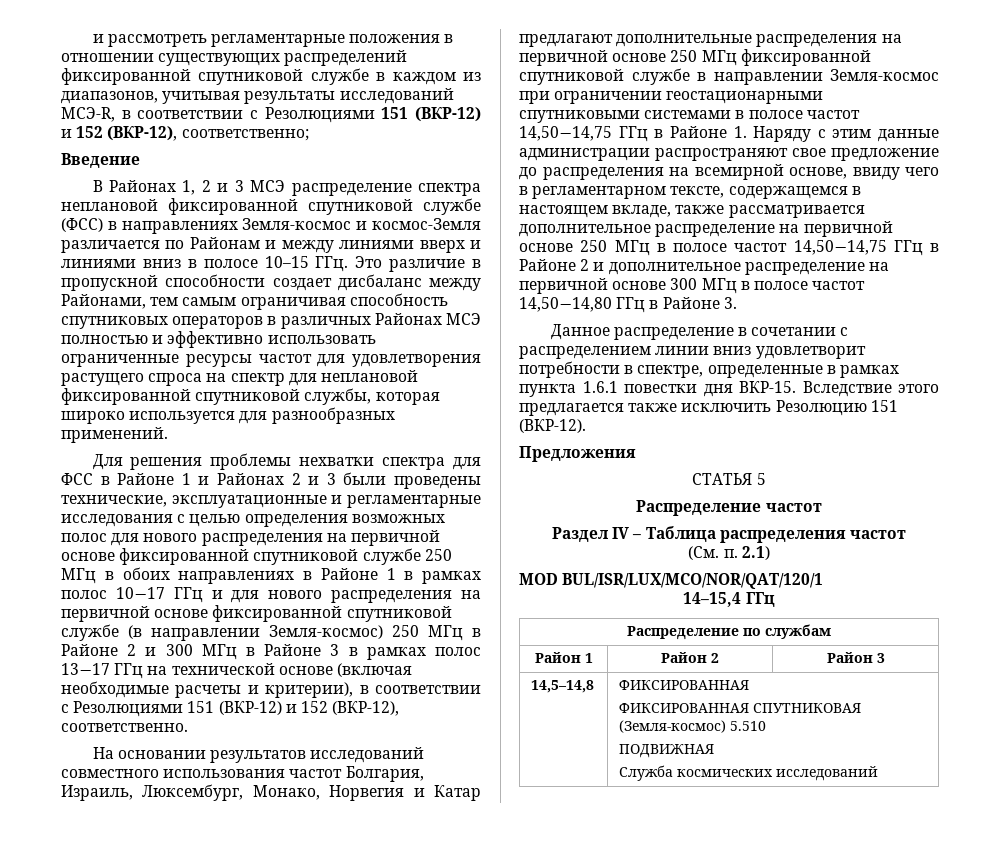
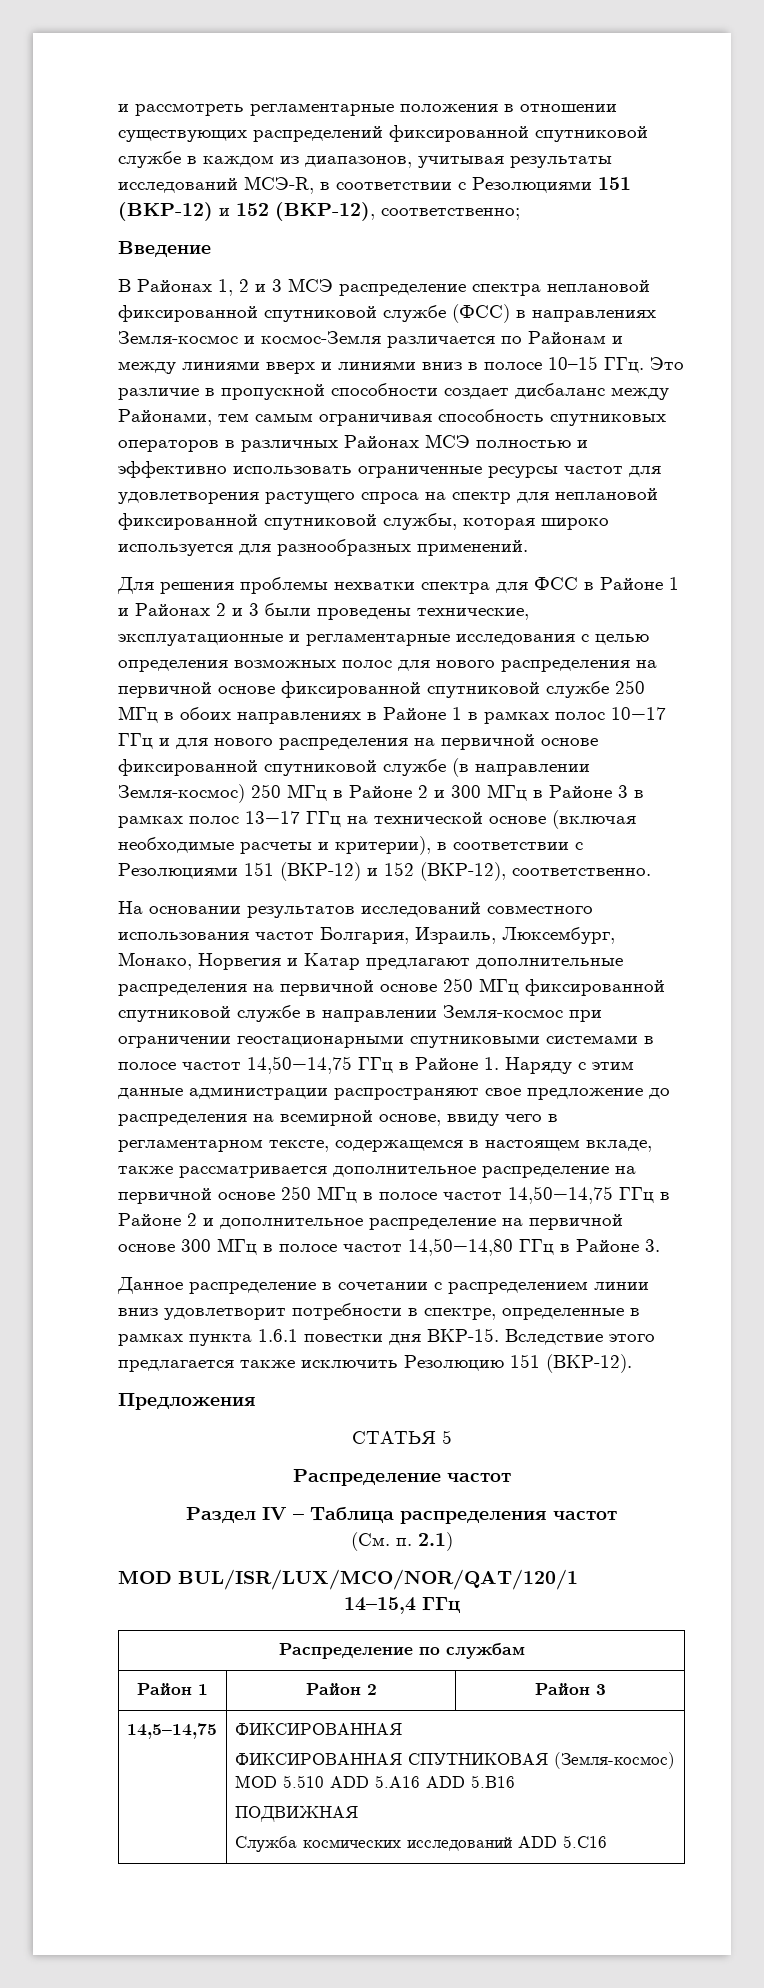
[531,680,595,693] 14,5–14,8 -> [126,1723,217,1739] 14,5–14,75
(727, 726) none -> [234,1775,277,1788] MOD
(767, 726) none -> [329,1775,515,1788] ADD 5.A16 ADD 5.B16
(879, 773) none -> [517,1835,607,1848] ADD 5.C16

